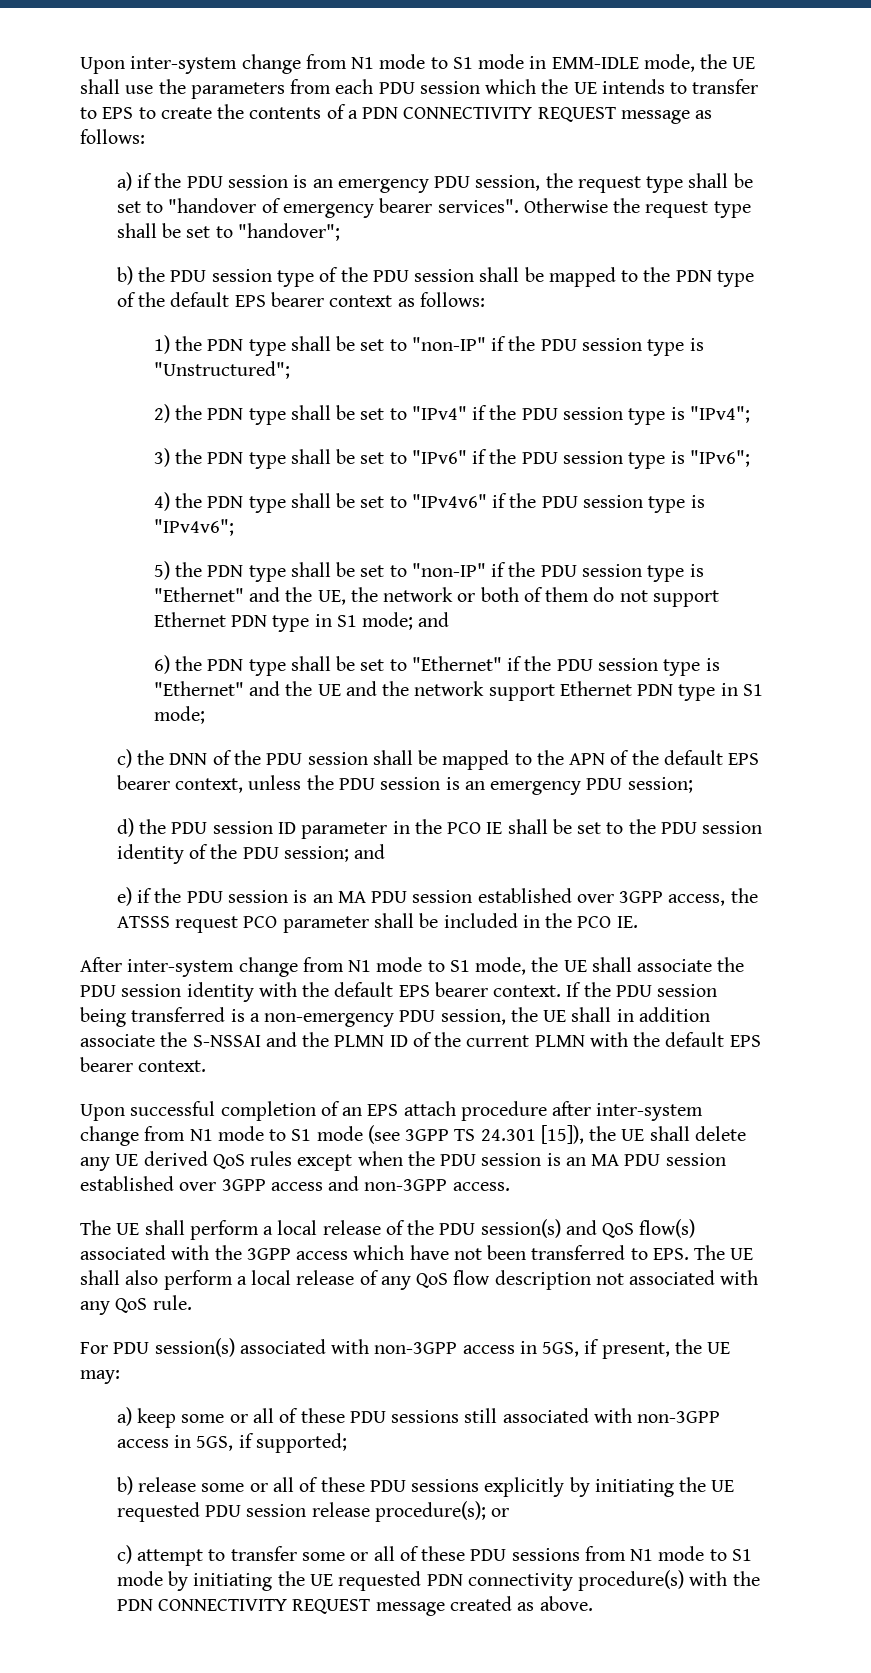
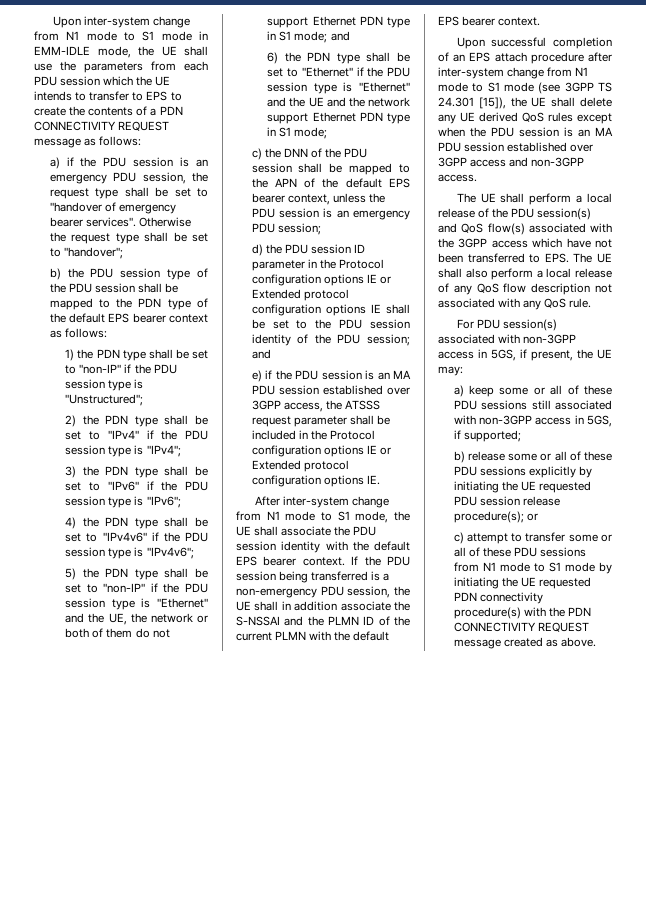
[447,822,482,834] PCO -> [338,259,384,269] [251,274,391,286] [251,289,349,301] [251,304,366,316] Protocol configuration options IE or Extended protocol configuration options
[243,916,278,928] PCO -> (291, 421) none
[577,916,612,928] PCO -> [329,430,375,440] [251,445,391,457] [251,460,349,472] [251,475,364,487] Protocol configuration options IE or Extended protocol configuration options

